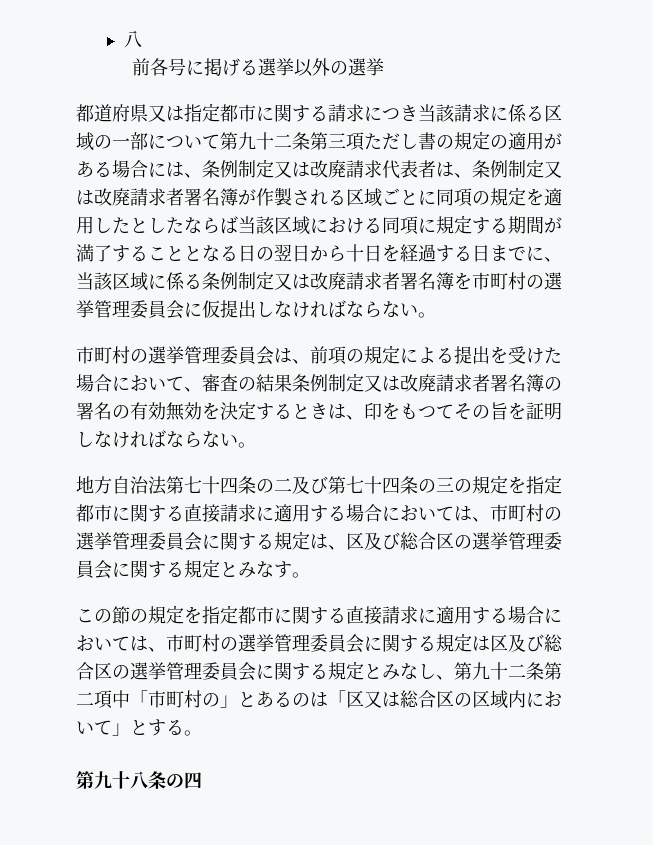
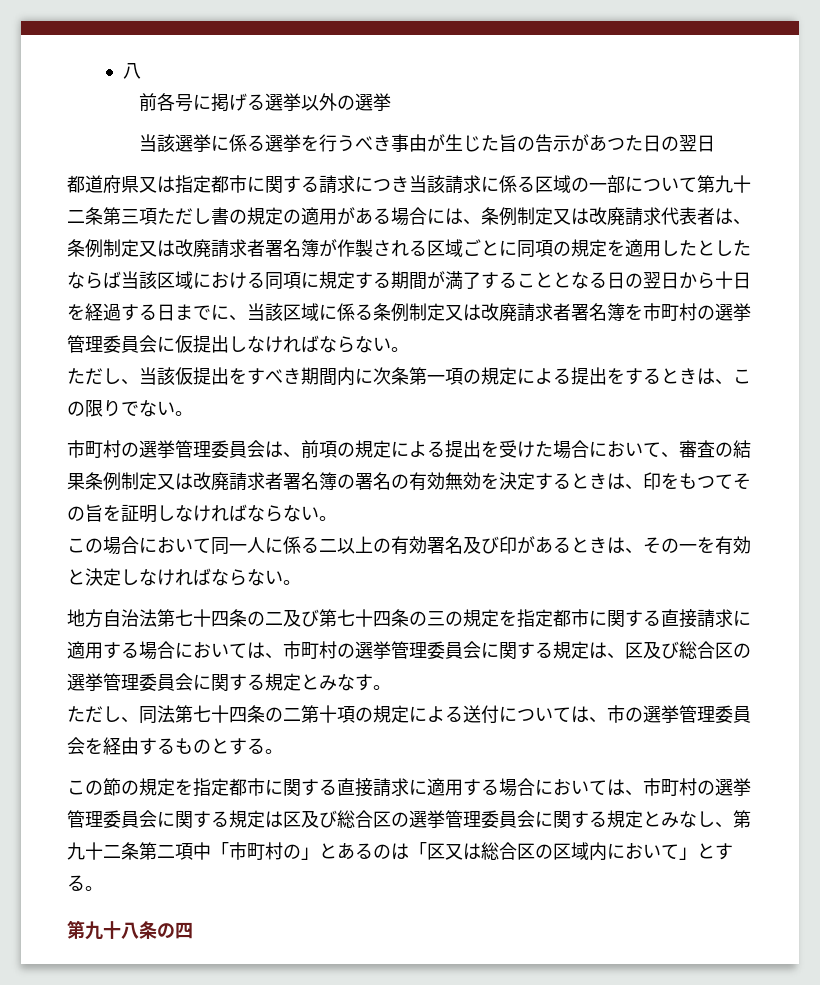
(384, 67) none -> [138,134,715,152] // 当該選挙に係る選挙を行うべき事由が生じた旨の告示があつた日の翌日
(436, 315) none -> [67,367,751,386] [67,399,193,417] // ただし、当該仮提出をすべき期間内に次条第一項の規定による提出をするときは、この限りでない。
(256, 445) none -> [67,536,751,555] [67,568,301,586] // この場合において同一人に係る二以上の有効署名及び印があるときは、その一を有効と決定しなければならない。
(310, 575) none -> [67,705,751,724] [67,737,283,755] // ただし、同法第七十四条の二第十項の規定による送付については、市の選挙管理委員会を経由するものとする。

